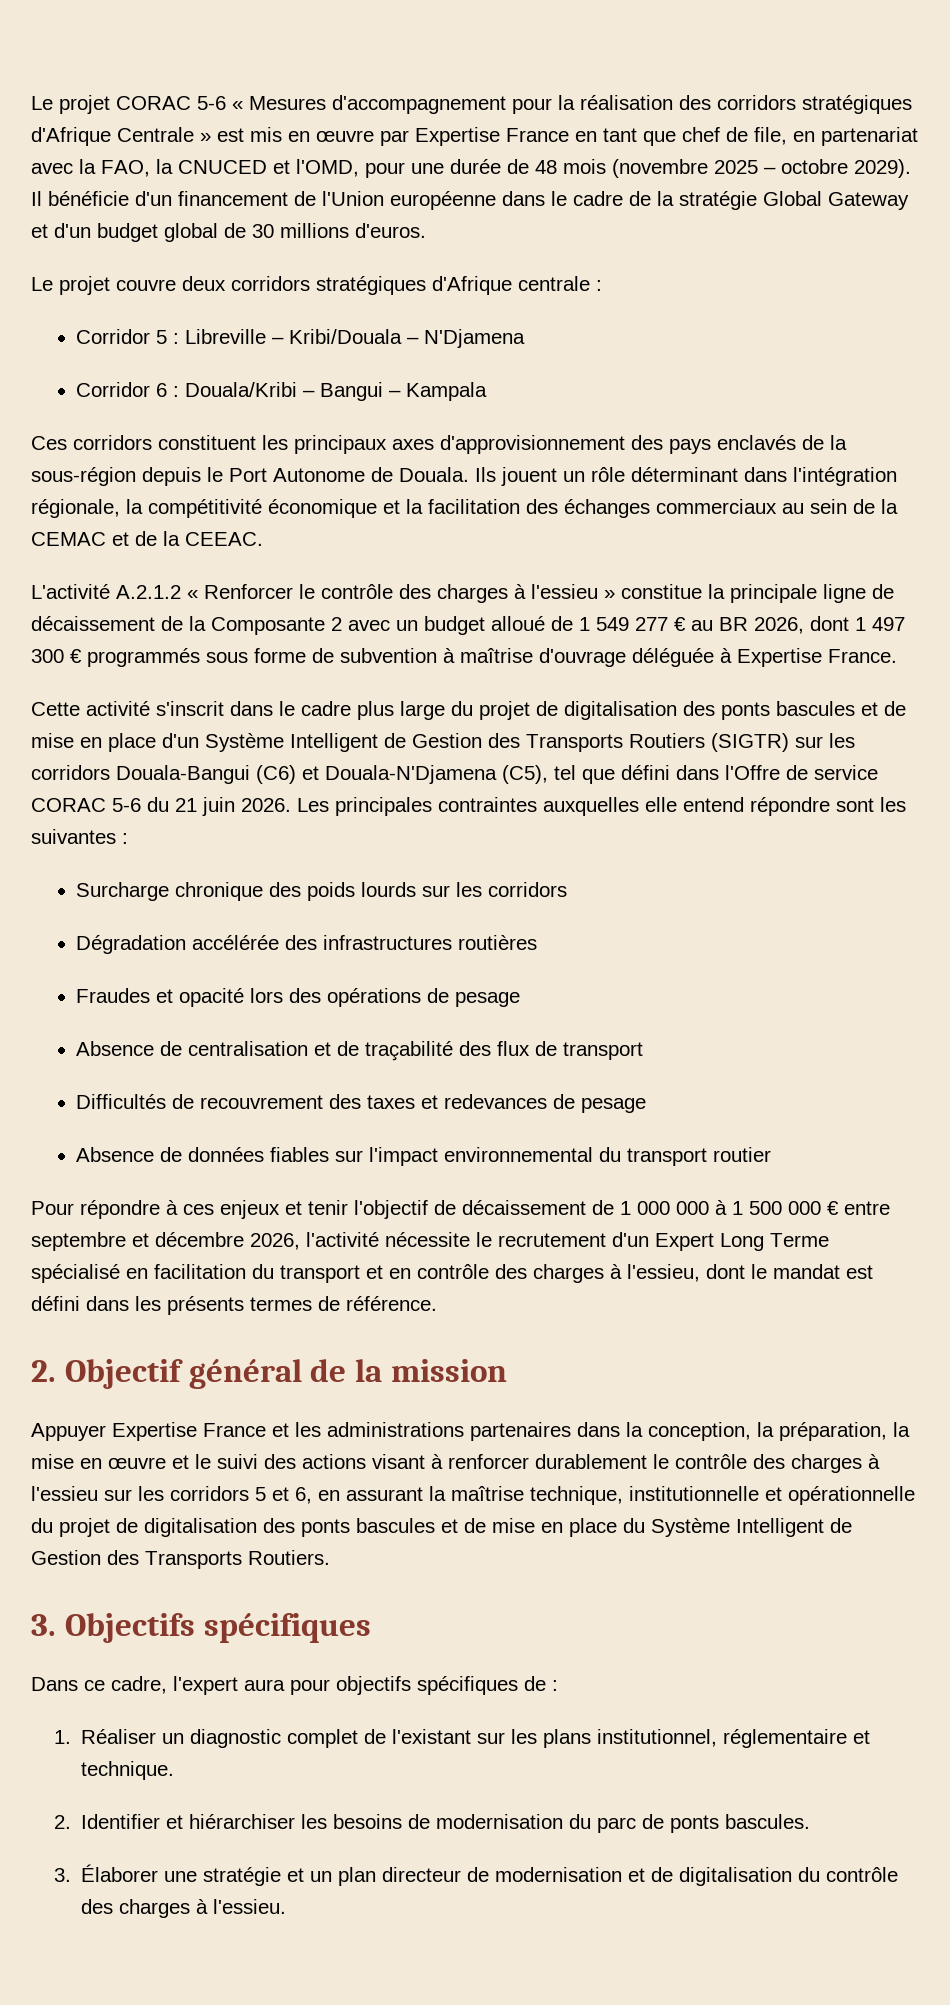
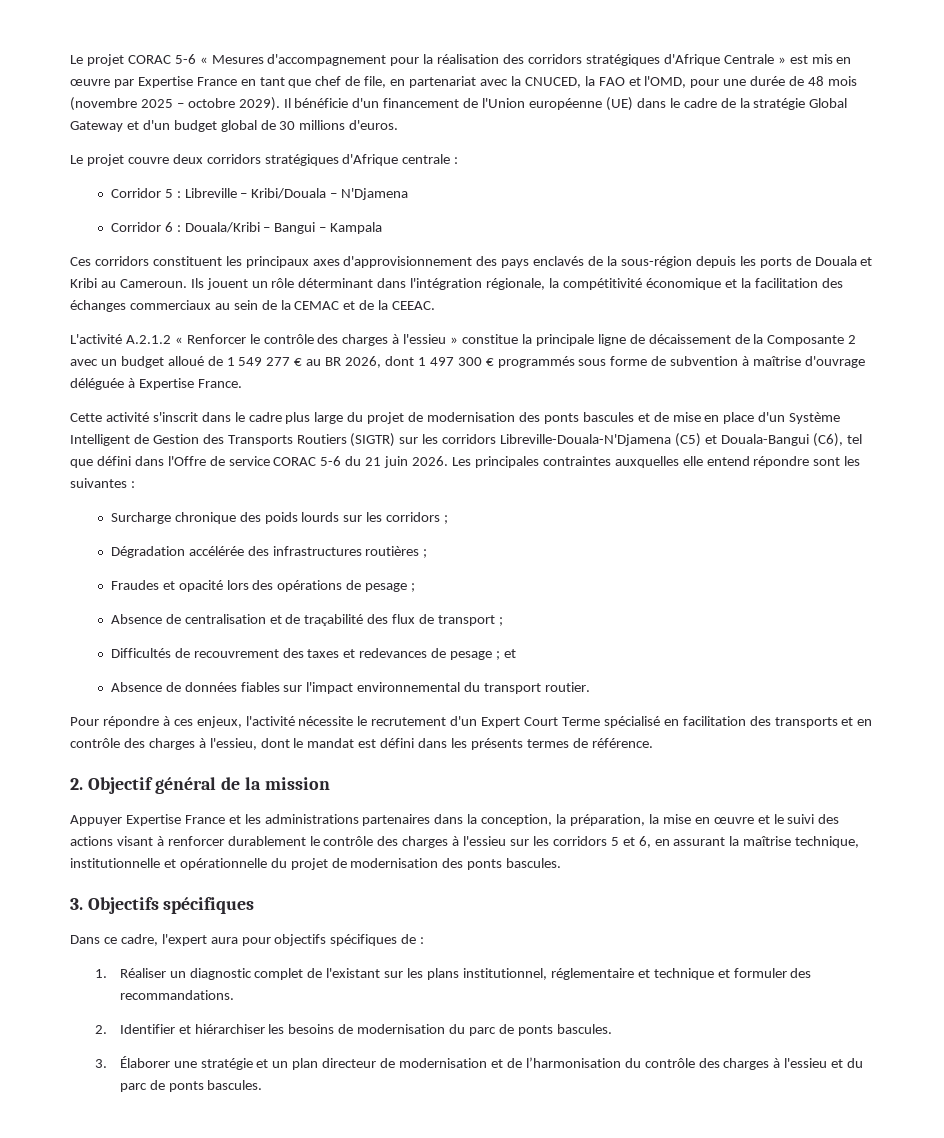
[101,159,267,177] FAO, la CNUCED -> [524,76,625,88] CNUCED, la FAO
(496, 200) none -> [605,97,633,111] (UE)
[207,467,469,482] le Port Autonome de Douala. -> [739,256,873,268] [70,278,187,288] les ports de Douala et Kribi au Cameroun.
[564,701,677,720] digitalisation -> [427,412,516,422] modernisation
[116,765,548,784] Douala-Bangui (C6) et Douala-N'Djamena (C5), -> [500,433,843,447] Libreville-Douala-N'Djamena (C5) et Douala-Bangui (C6),
(568, 889) none -> [444,515,449,524] ;
(538, 942) none -> [423,549,428,558] ;
(521, 999) none -> [411,583,416,592] ;
(644, 1051) none -> [498,617,503,626] ;
(647, 1105) none -> [496,649,516,660] ; et
[713,1147,772,1162] routier -> [545,682,591,692] routier.
[220,1200,890,1219] [31,1232,300,1251] enjeux et tenir l'objectif de décaissement de 1 000 000 à 1 500 000 € entre septembre et décembre 2026, -> [196,716,242,728] enjeux,
[720,1233,764,1251] Long -> [524,717,559,726] Court
[252,1264,360,1283] du transport -> [749,716,838,728] des transports
[144,1518,852,1537] [31,1550,330,1569] digitalisation des ponts bascules et de mise en place du Système Intelligent de Gestion des Transports Routiers. -> [350,858,562,870] modernisation des ponts bascules.
[80,1761,174,1780] technique. -> [653,968,812,980] [119,990,234,1000] technique et formuler des recommandations.
[678,1867,792,1886] digitalisation -> [525,1057,621,1068] l’harmonisation
[212,1899,286,1914] l'essieu. -> [784,1058,864,1068] [119,1080,263,1092] l'essieu et du parc de ponts bascules.

